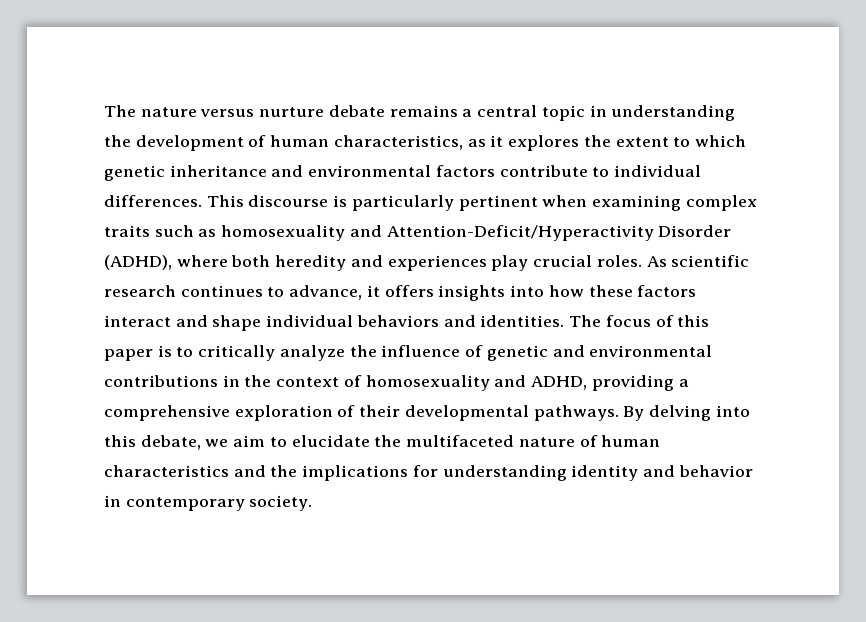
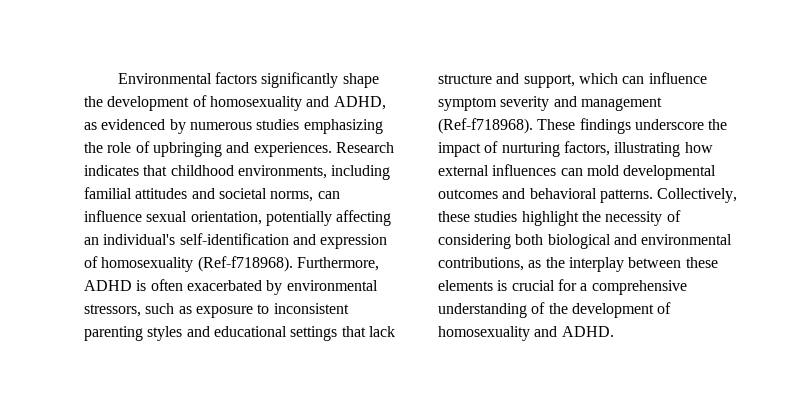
[104,105,736,121] [104,135,746,151] [104,165,702,181] [104,195,757,211] [104,225,732,241] [104,255,750,271] [104,285,697,301] [104,315,710,331] [104,345,713,361] [104,375,689,391] [104,405,750,421] [104,435,661,450] [104,465,753,481] [104,495,313,511] The nature versus nurture debate remains a central topic in understanding the development of human characteristics, as it explores the extent to which genetic inheritance and environmental factors contribute to individual differences. This discourse is particularly pertinent when examining complex traits such as homosexuality and Attention-Deficit/Hyperactivity Disorder (ADHD), where both heredity and experiences play crucial roles. As scientific research continues to advance, it offers insights into how these factors interact and shape individual behaviors and identities. The focus of this paper is to critically analyze the influence of genetic and environmental contributions in the context of homosexuality and ADHD, providing a comprehensive exploration of their developmental pathways. By delving into this debate, we aim to elucidate the multifaceted nature of human characteristics and the implications for understanding identity and behavior in contemporary society. -> [117,72,379,88] [84,95,386,111] [84,119,383,134] [84,141,394,157] [84,165,391,180] [84,187,340,202] [84,210,392,226] [84,233,388,249] [84,256,379,272] [84,279,378,295] [84,303,349,318] [84,326,395,341] [438,72,707,88] [438,96,662,111] [438,118,728,134] [438,141,713,157] [438,164,717,180] [438,188,738,203] [438,210,681,226] [438,234,733,249] [438,257,718,272] [438,279,687,295] [438,302,672,318] [438,326,614,341] Environmental factors significantly shape the development of homosexuality and ADHD, as evidenced by numerous studies emphasizing the role of upbringing and experiences. Research indicates that childhood environments, including familial attitudes and societal norms, can influence sexual orientation, potentially affecting an individual's self-identification and expression of homosexuality (Ref-f718968). Furthermore, ADHD is often exacerbated by environmental stressors, such as exposure to inconsistent parenting styles and educational settings that lack structure and support, which can influence symptom severity and management (Ref-f718968). These findings underscore the impact of nurturing factors, illustrating how external influences can mold developmental outcomes and behavioral patterns. Collectively, these studies highlight the necessity of considering both biological and environmental contributions, as the interplay between these elements is crucial for a comprehensive understanding of the development of homosexuality and ADHD.

